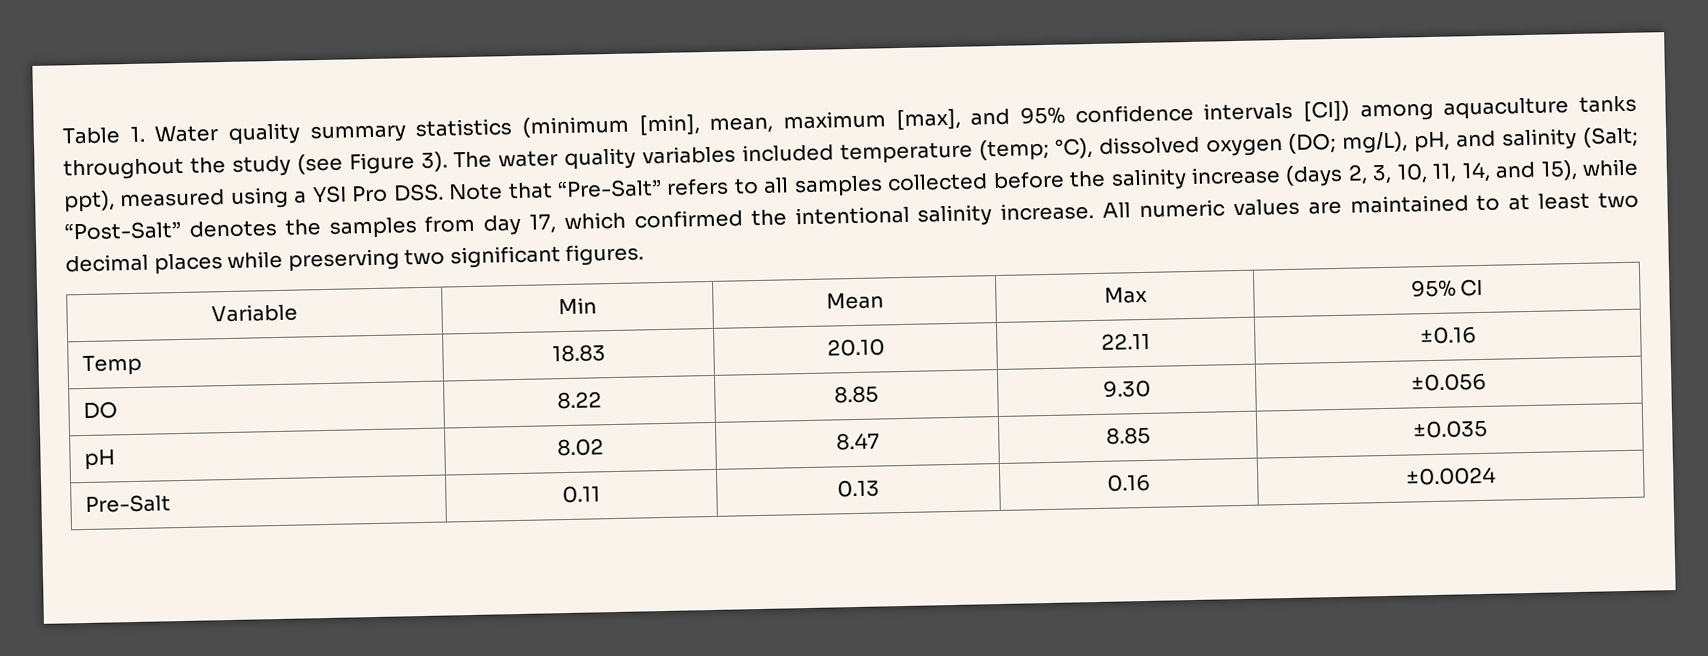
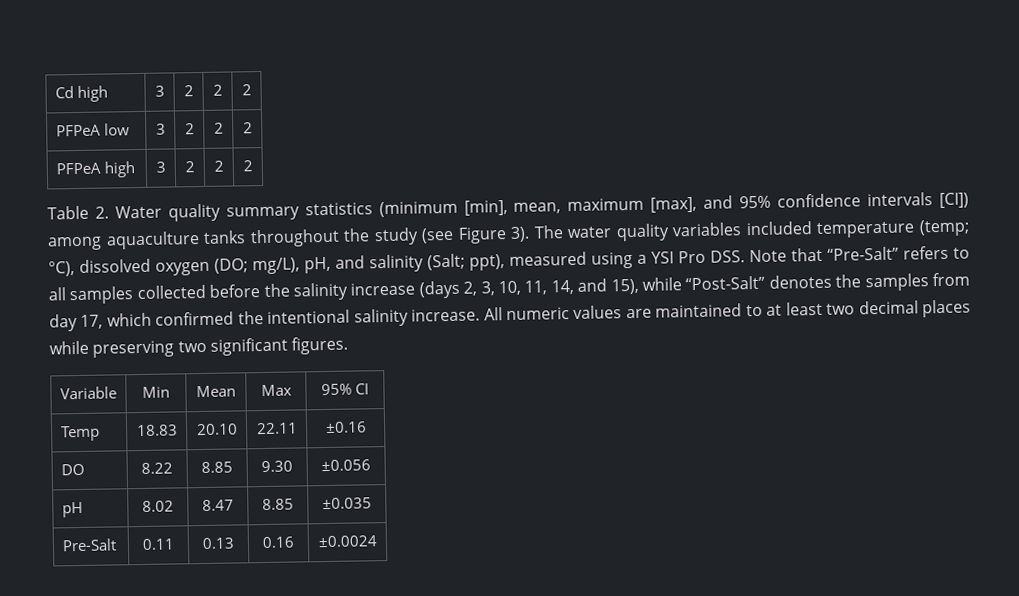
[62,126,145,145] Table 1. -> [54,85,108,102] [154,85,165,97] [183,85,194,97] [212,84,223,96] [241,84,252,96] [55,123,130,137] [155,123,166,135] [184,123,195,135] [213,122,224,134] [242,122,253,134] [55,161,135,178] [155,161,166,173] [184,161,195,173] [213,160,224,172] [242,160,253,172] [47,205,109,220] Cd high | 3 | 2 | 2 | 2 // PFPeA low | 3 | 2 | 2 | 2 // PFPeA high | 3 | 2 | 2 | 2 // Table 2.

